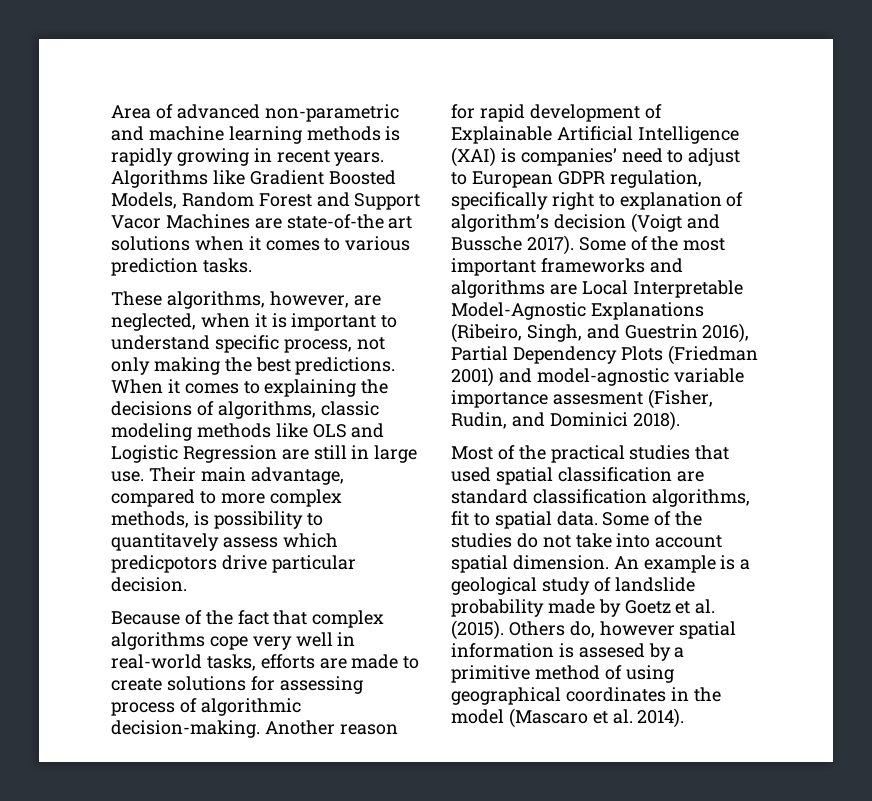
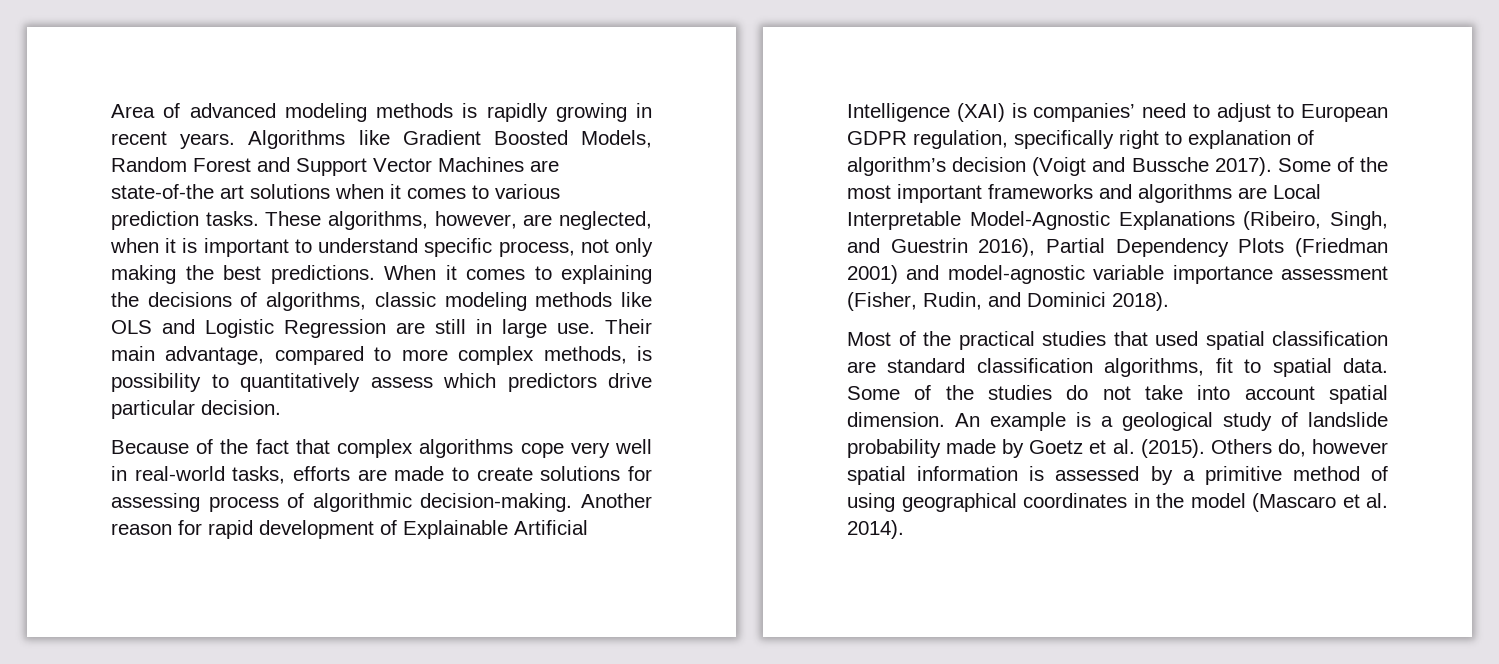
[264,104,399,122] [111,126,302,144] non-parametric and machine learning -> [284,103,367,122] modeling
[111,215,161,229] Vacor -> [373,158,432,172] Vector
(252, 265) // -> (259, 218) none
[111,533,219,551] quantitavely -> [240,373,360,392] quantitatively
[111,555,217,573] predicpotors -> [507,373,597,392] predictors
[552,392,643,405] assesment -> [1281,266,1388,280] assessment
[578,643,645,658] assesed -> [1055,466,1140,481] assessed

